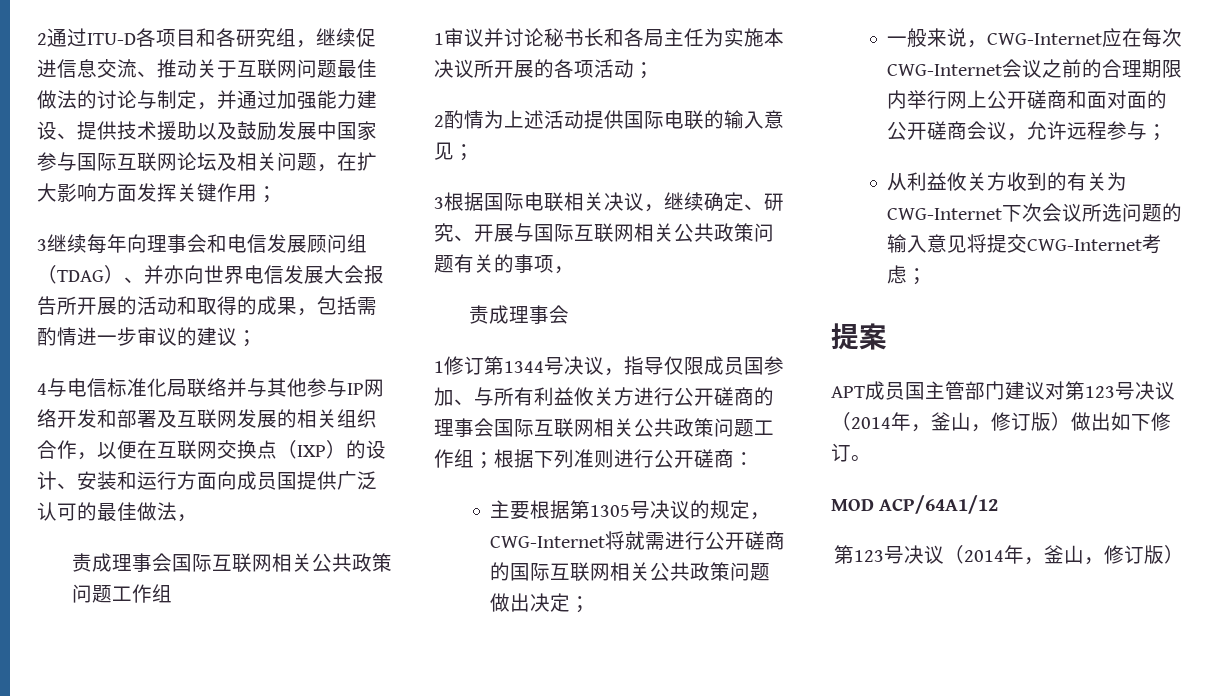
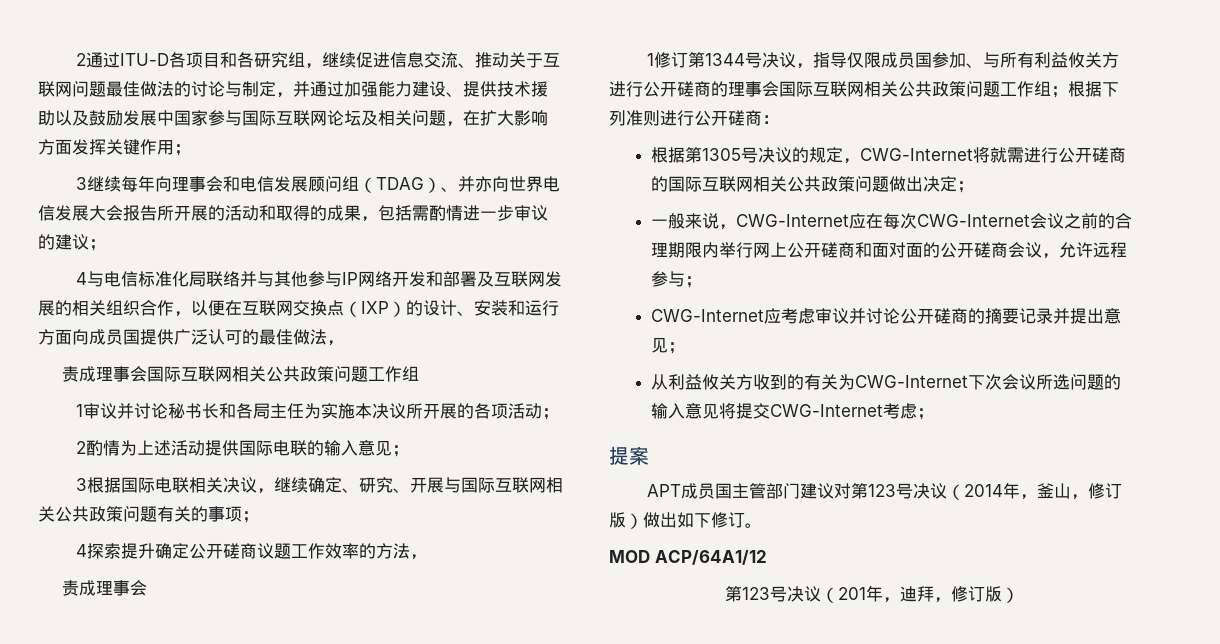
(554, 264) none -> [242,511,259,523] [76,543,411,559] ； // 4探索提升确定公开磋商议题工作效率的方法
[490,500,531,520] 主要 -> (779, 119) none
(1168, 132) none -> [651,308,1122,324] [651,337,686,354] // CWG-Internet应考虑审议并讨论公开磋商的摘要记录并提出意见；
[963,545,1084,565] 2014年，釜山 -> [838,585,934,603] 201年，迪拜

